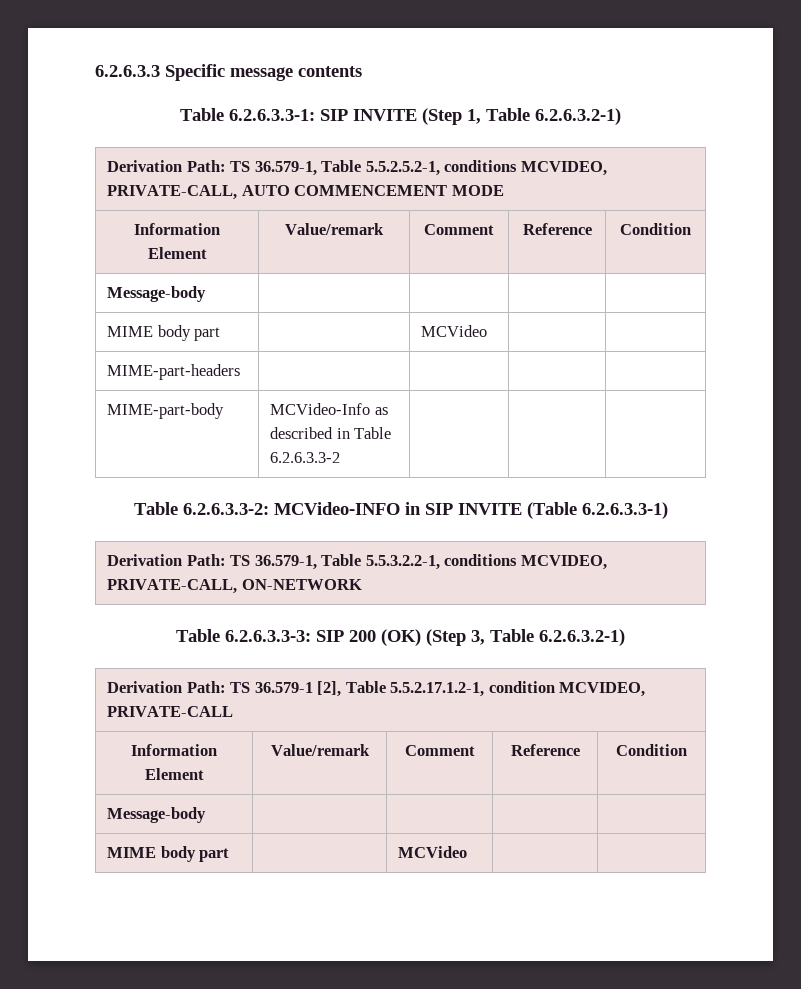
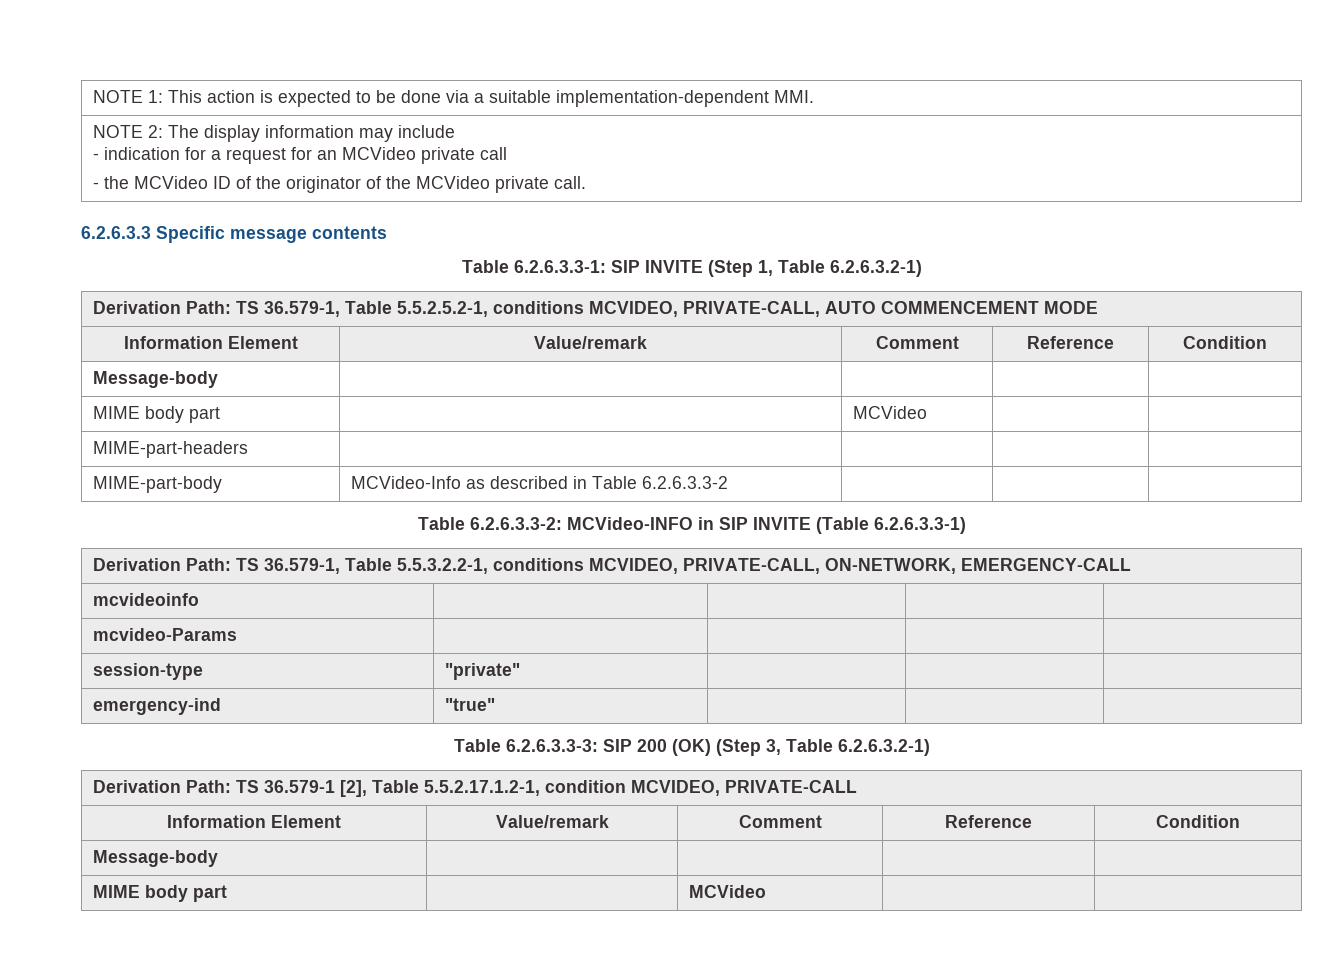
(95, 71) none -> [93,90,815,107] [93,125,456,142] [93,147,508,164] [93,176,587,193] NOTE 1: This action is expected to be done via a suitable implementation-dependent MMI. // NOTE 2: The display information may include // - indication for a request for an MCVideo private call // - the MCVideo ID of the originator of the MCVideo private call. //
[241,579,362,590] ON-NETWORK -> [825,558,1132,574] [93,593,200,606] [93,628,238,641] [93,663,204,680] [445,663,521,680] [93,698,222,715] [445,698,496,711] ON-NETWORK, EMERGENCY-CALL // mcvideoinfo | | | | // mcvideo-Params | | | | // session-type | "private" | | | // emergency-ind | "true" | | |

